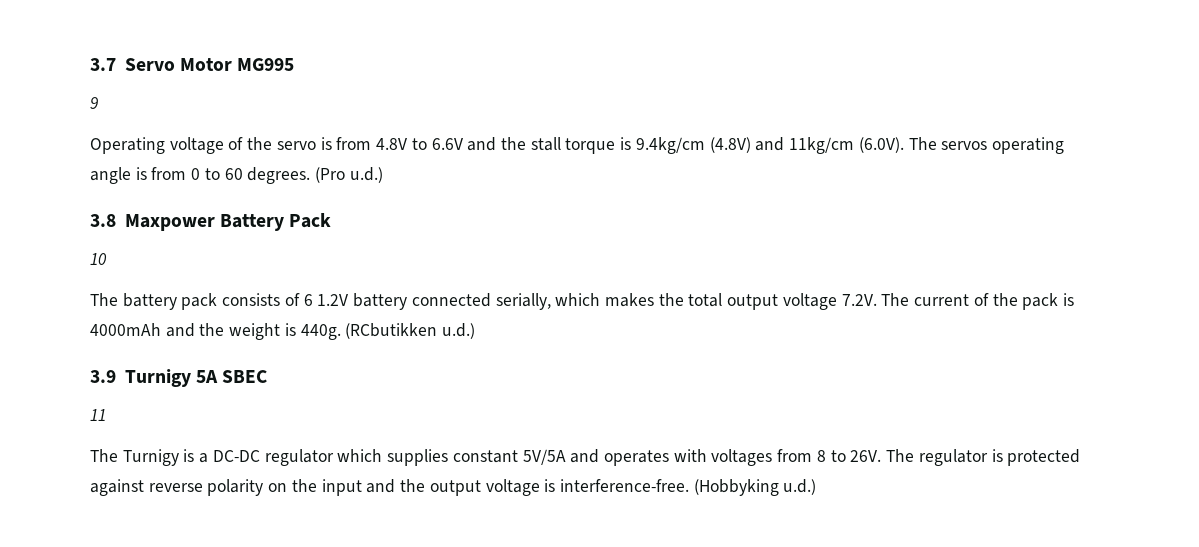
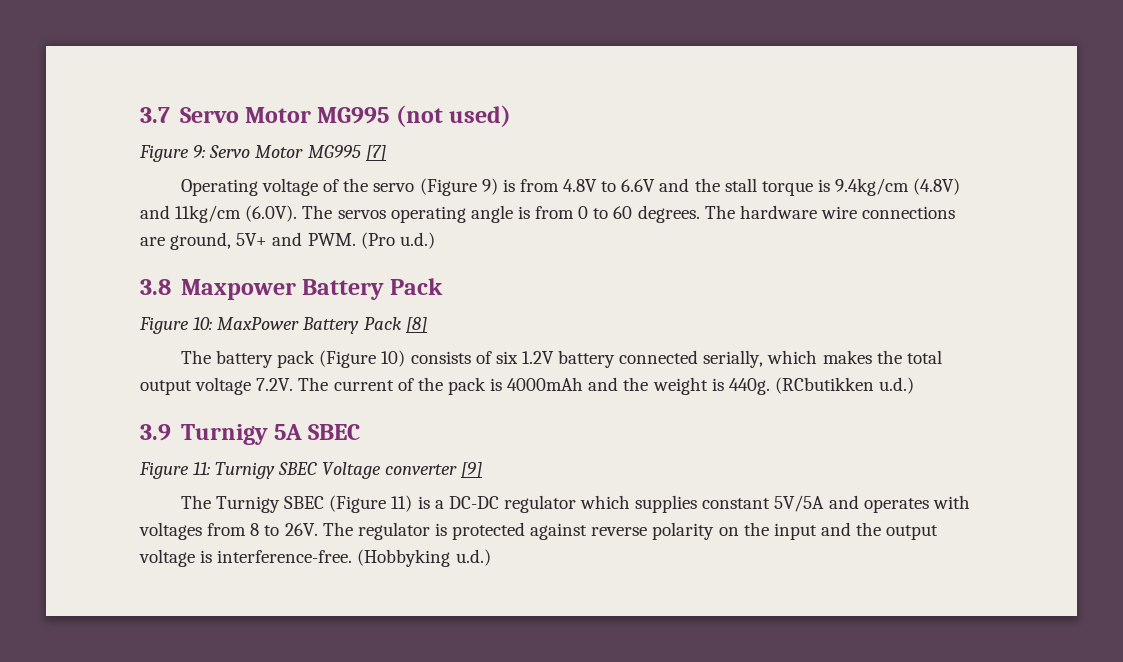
[90,97,98,109] // 9 -> [395,105,512,127] [139,145,386,162] (not used) // Figure 9: Servo Motor MG995 [7]
(316, 145) none -> [419,178,498,196] (Figure 9)
(311, 175) none -> [704,205,956,219] [140,232,356,250] The hardware wire connections are ground, 5V+ and PWM.
[90,253,107,265] 10 -> [139,317,427,334] Figure 10: MaxPower Battery Pack [8]
(218, 301) none -> [319,350,406,368] (Figure 10)
[303,294,313,306] 6 -> [495,351,518,364] six
[90,409,106,421] 11 -> [139,462,482,479] Figure 11: Turnigy SBEC Voltage converter [9]
(179, 457) none -> [284,495,413,513] SBEC (Figure 11)

